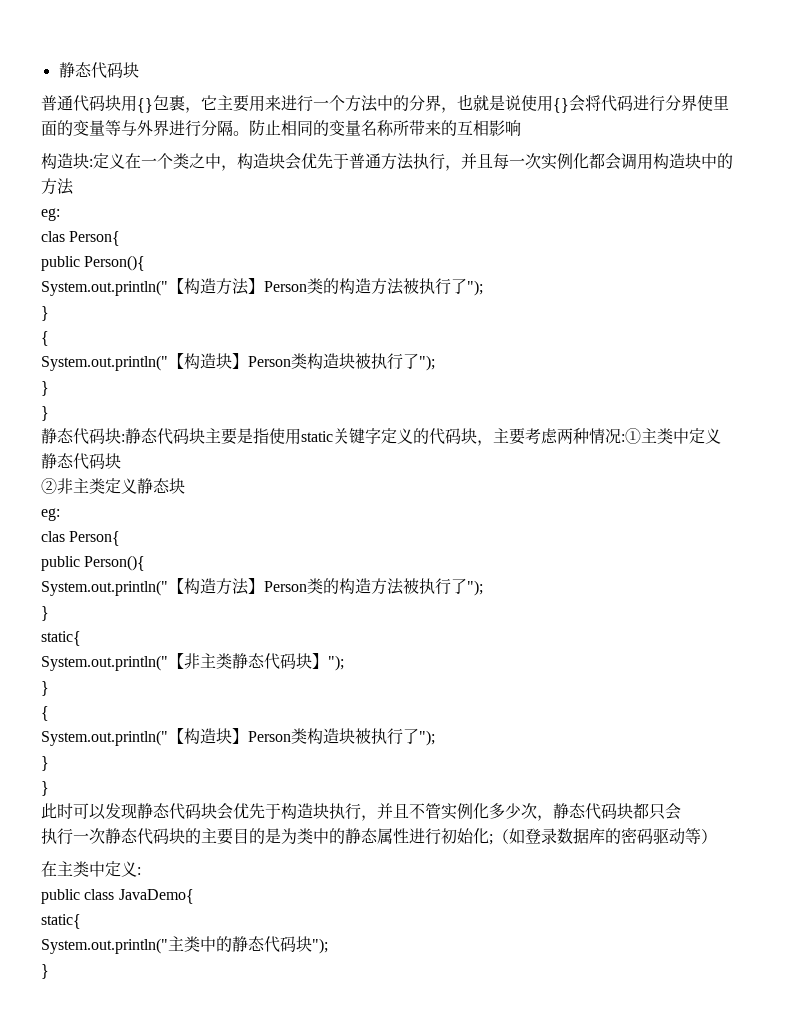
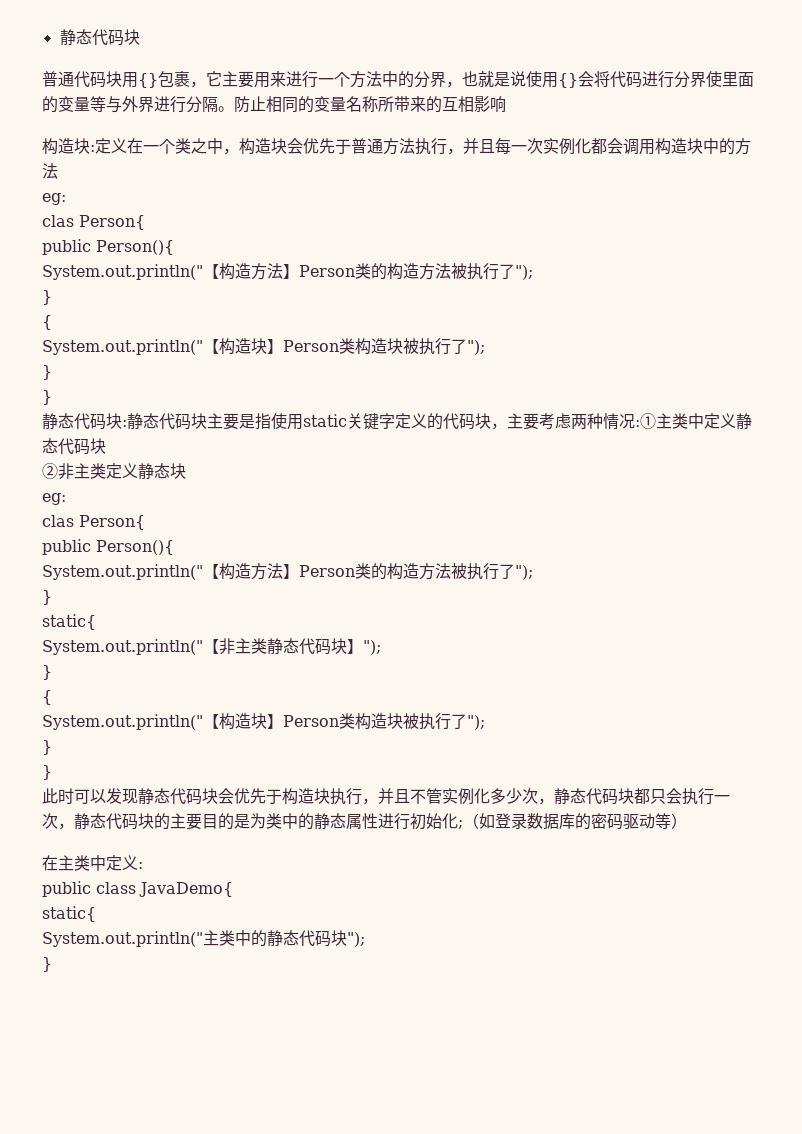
(681, 811) // -> (682, 796) none
(105, 836) none -> [58,823,74,830] ，

